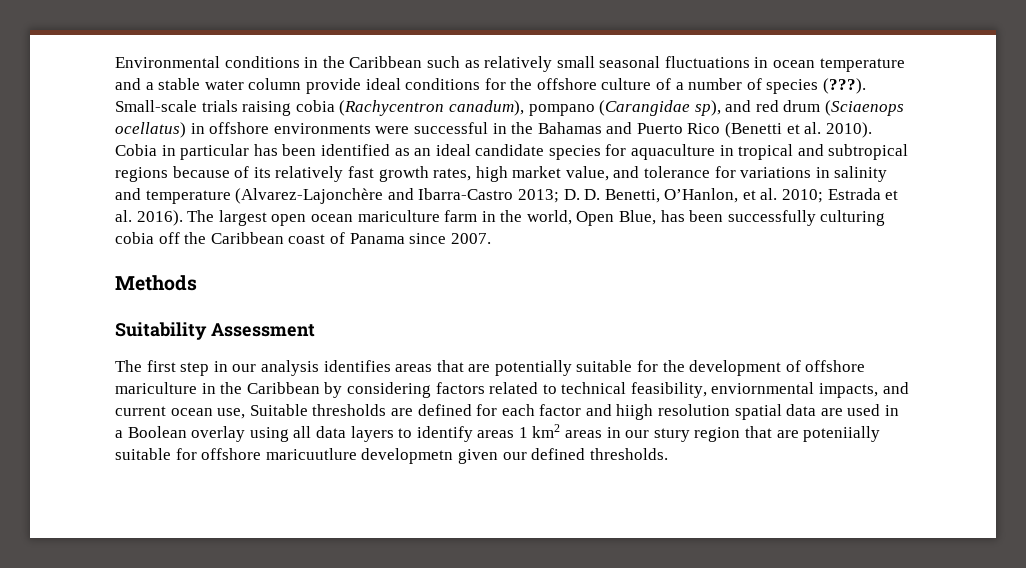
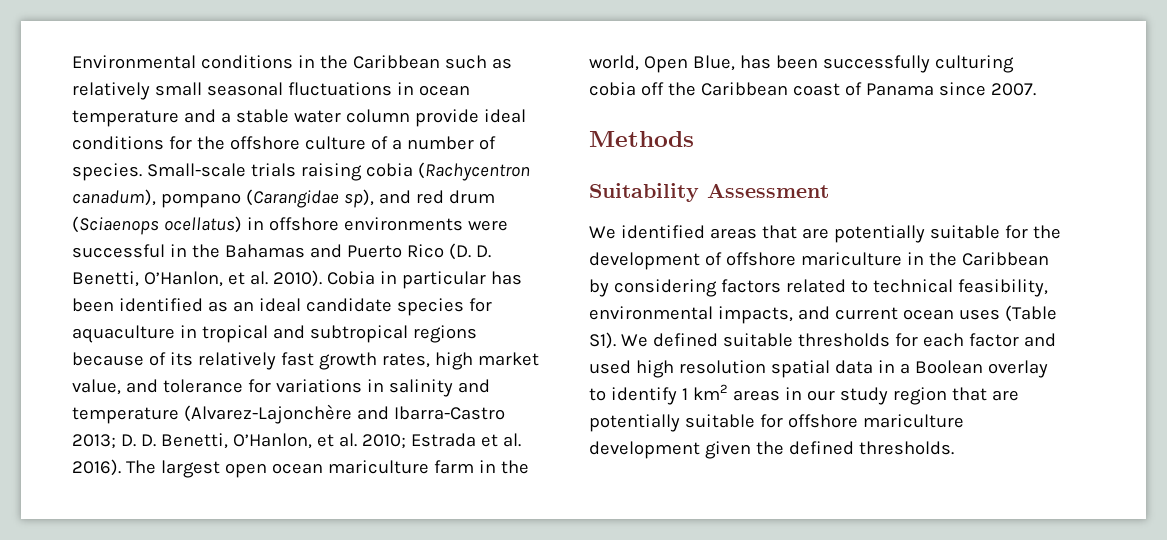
[766,78,867,94] species (???). -> [72,163,142,181] species.
[725,122,783,138] (Benetti -> [448,243,491,260] [72,271,223,287] (D. D. Benetti, O’Hanlon,
[115,360,391,376] The first step in our analysis identifies -> [589,225,705,239] We identified
[711,382,815,394] enviornmental -> [589,306,713,320] environmental
[217,404,472,419] use, Suitable thresholds are defined -> [958,305,1057,322] [589,332,890,349] uses (Table S1). We defined suitable thresholds
[616,404,654,420] hiigh -> [589,360,674,378] used high
[820,404,881,416] are used -> (873, 367) none
[249,426,394,442] using all data layers -> (1048, 369) none
[477,430,515,438] areas -> (677, 396) none
[653,428,690,442] stury -> [839,387,888,405] study
[803,426,881,442] poteniially -> [589,414,680,432] potentially
[265,448,527,464] maricuutlure developmetn given our -> [862,414,964,428] [589,441,784,459] mariculture development given the

